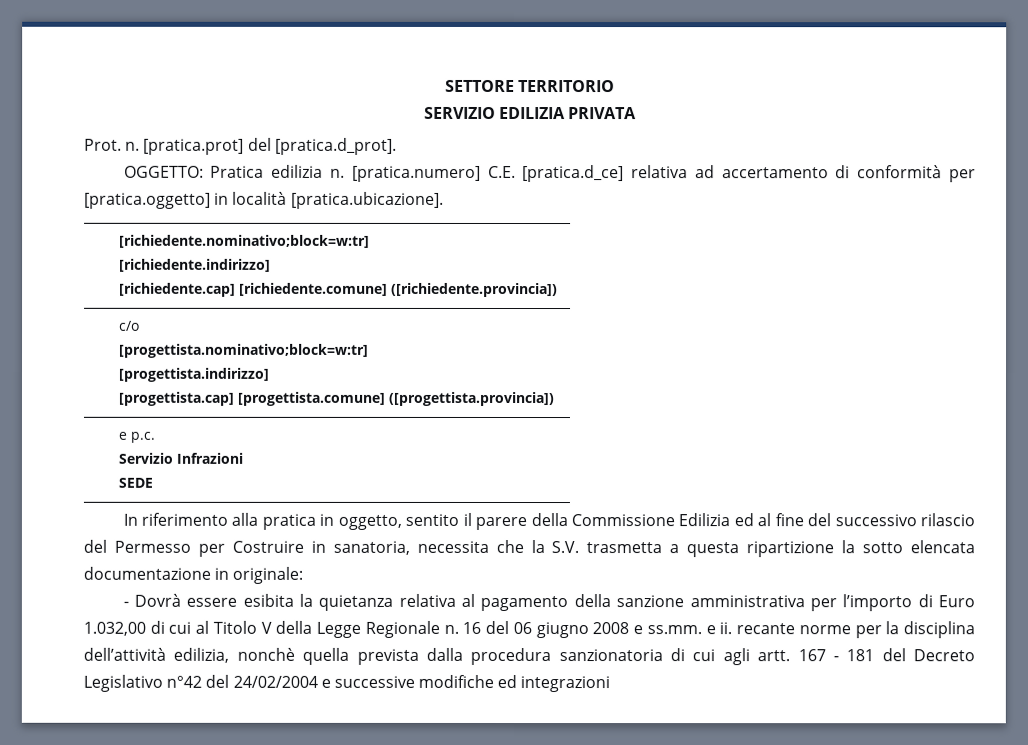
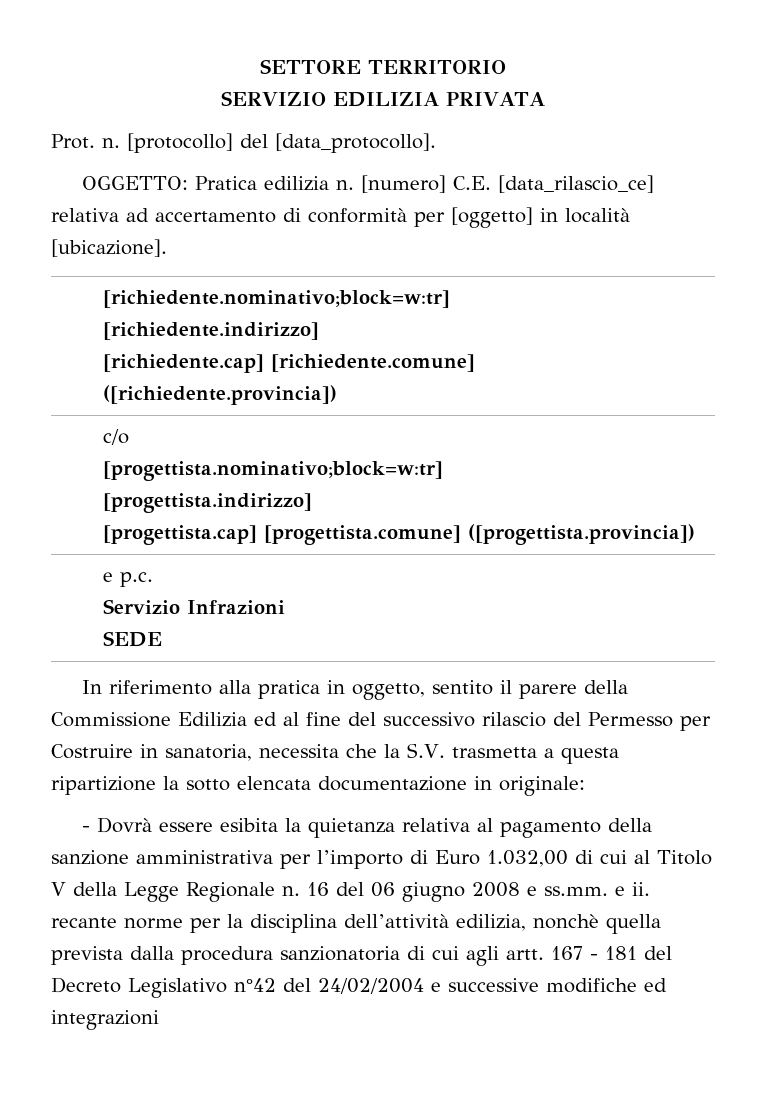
[143,137,397,155] [pratica.prot] del [pratica.d_prot]. -> [127,133,436,153] [protocollo] del [data_protocollo].
[351,165,625,183] [pratica.numero] C.E. [pratica.d_ce] -> [361,175,655,193] [numero] C.E. [data_rilascio_ce]
[84,192,211,209] [pratica.oggetto] -> [451,207,533,228] [oggetto]
[290,191,444,209] [pratica.ubicazione]. -> [51,239,167,257] [ubicazione].

